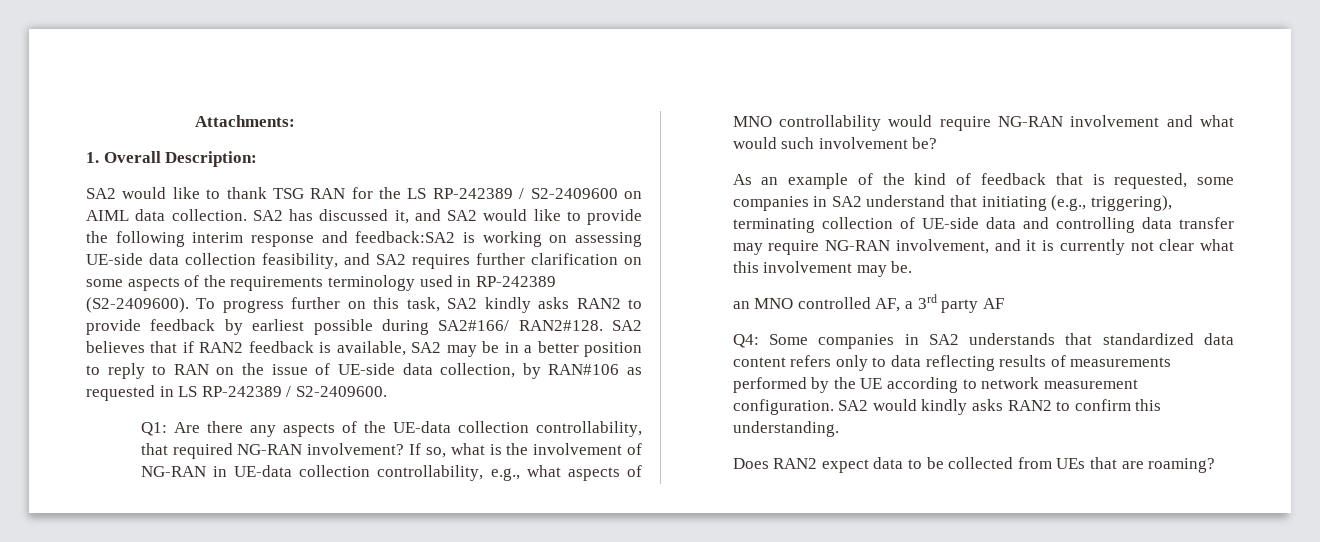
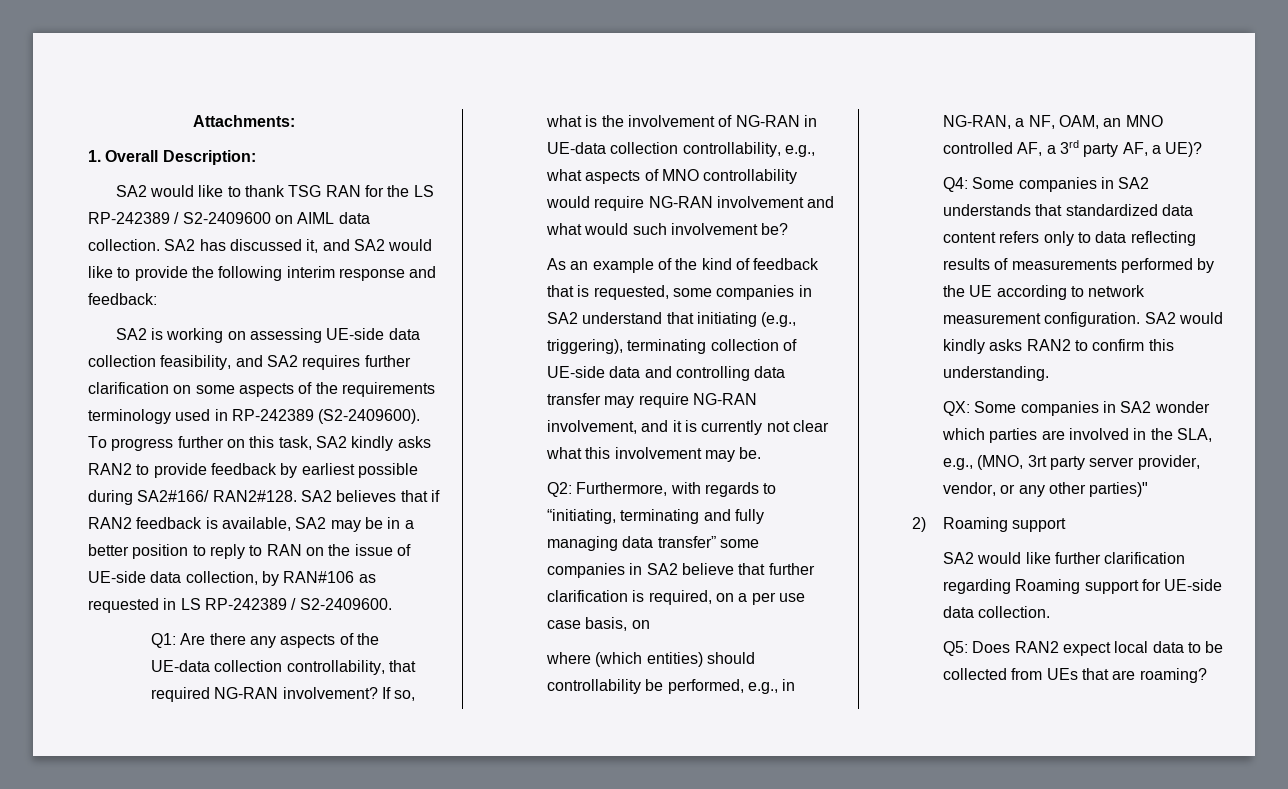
[355,231,456,243] feedback:SA2 -> [88,293,157,305] [115,328,147,340] feedback: // SA2
(913, 267) none -> [547,482,777,497] [547,509,765,524] [547,536,760,551] [547,563,815,578] [547,590,806,605] [547,617,650,631] [546,652,756,667] [547,679,796,694] [943,115,1100,129] Q2: Furthermore, with regards to “initiating, terminating and fully managing data transfer” some companies in SA2 believe that further clarification is required, on a per use case basis, on // where (which entities) should controllability be performed, e.g., in NG-RAN, a NF, OAM,
[982,298,1004,309] AF -> [1122,142,1203,157] AF, a UE)?
(839, 429) none -> [943,401,1210,416] [942,428,1213,443] [943,455,1200,470] [943,482,1149,497] [911,517,1067,532] [943,552,1186,564] [943,579,1223,594] [943,606,1051,618] [943,641,969,656] QX: Some companies in SA2 wonder which parties are involved in the SLA, e.g., (MNO, 3rt party server provider, vendor, or any other parties)" // 2) Roaming support // SA2 would like further clarification regarding Roaming support for UE-side data collection. // Q5:
(869, 466) none -> [1114,641,1149,653] local

